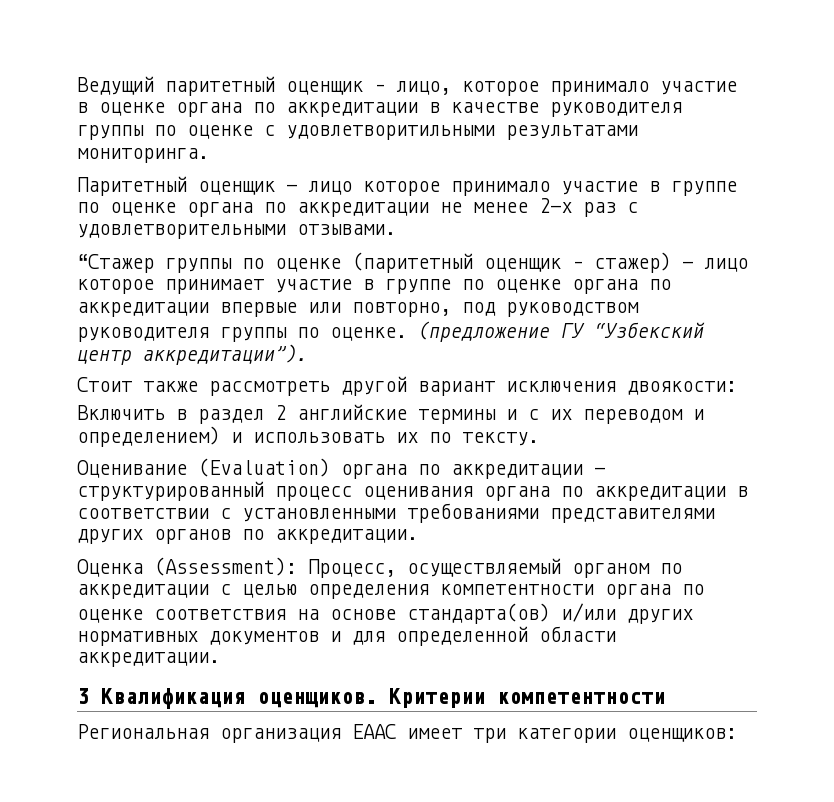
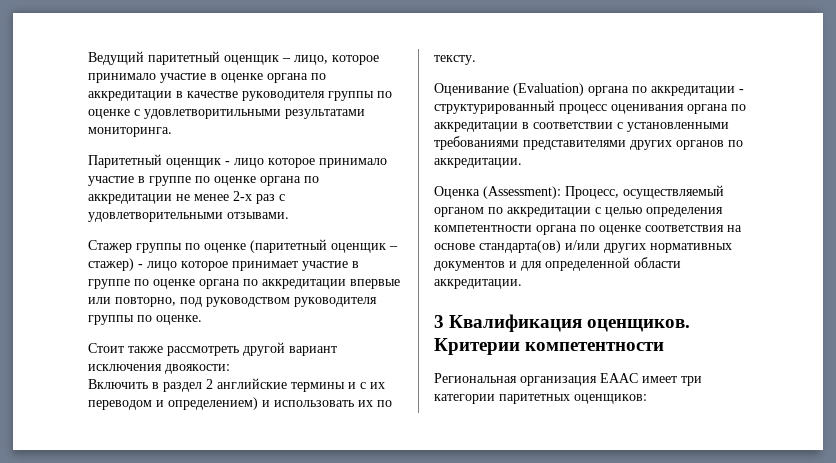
[77,254,154,273] “Стажер -> [88,240,132,253] Стажер
[418,321,705,342] [77,344,308,365] (предложение ГУ “Узбекский центр аккредитации”). -> (202, 320) none
(616, 735) none -> [499,394,570,404] паритетных

